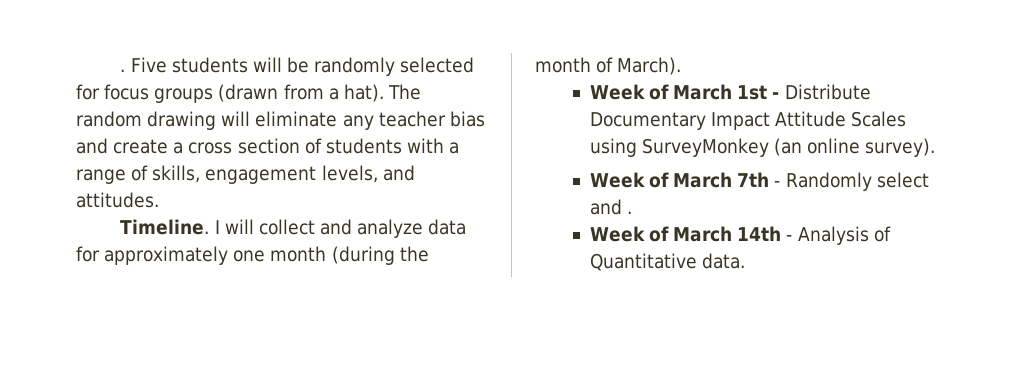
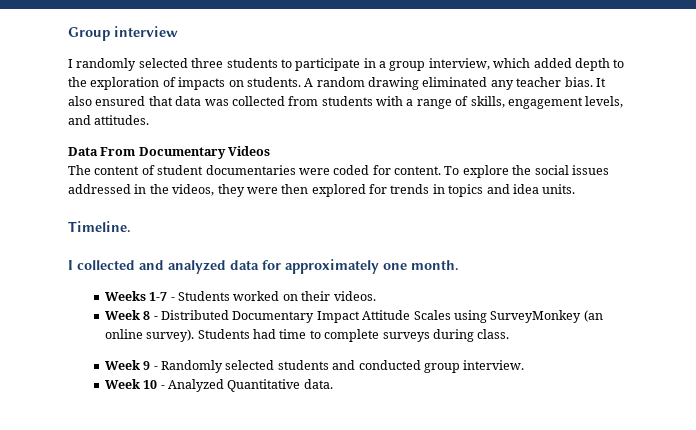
[120,57,475,76] [76,84,421,103] [76,111,485,130] [76,138,322,154] . Five students will be randomly selected for focus groups (drawn from a hat). The random drawing will eliminate any teacher bias and create a cross section of -> [68,26,178,41] [68,58,625,71] [68,77,606,90] [68,96,319,106] Group interview // I randomly selected three students to participate in a group interview, which added depth to the exploration of impacts on students. A random drawing eliminated any teacher bias. It also ensured that data was collected from
[120,219,467,238] [76,246,429,265] [535,57,682,75] [589,84,871,100] Timeline. I will collect and analyze data for approximately one month (during the month of March). // Week of March 1st - Distribute -> [68,146,271,159] [68,165,609,178] [68,184,576,197] [68,221,131,233] [68,259,459,274] [104,291,376,301] [104,310,230,320] Data From Documentary Videos // The content of student documentaries were coded for content. To explore the social issues addressed in the videos, they were then explored for trends in topics and idea units. // Timeline. // I collected and analyzed data for approximately one month. // Weeks 1-7 - Students worked on their videos. // Week 8 - Distributed
[589,172,929,191] [589,199,633,215] [589,226,891,245] // Week of March 7th - Randomly select and . // Week of March 14th - Analysis of -> [197,329,510,342] [104,360,525,373] [104,379,225,392] Students had time to complete surveys during class. // Week 9 - Randomly selected students and conducted group interview. // Week 10 - Analyzed

